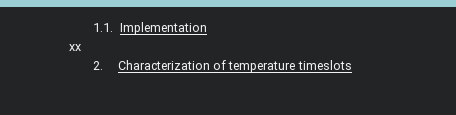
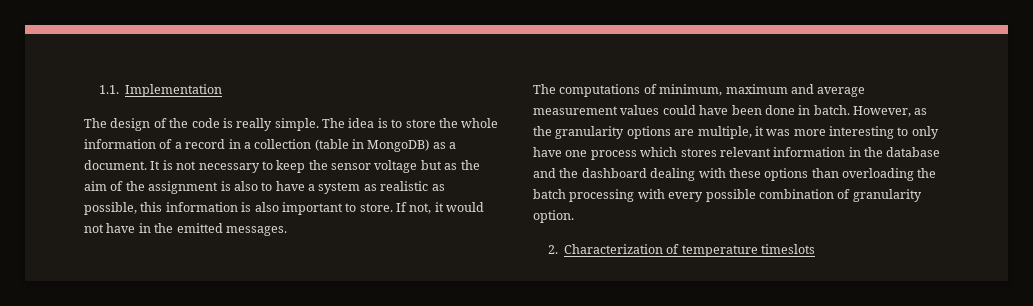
[69,44,81,51] xx -> [84,118,499,131] [84,139,457,152] [84,160,480,173] [84,181,445,194] [84,202,485,215] [84,223,287,236] [533,84,866,97] [533,105,928,117] [533,126,939,139] [533,147,941,160] [533,168,937,181] [533,189,922,202] [533,210,574,223] The design of the code is really simple. The idea is to store the whole information of a record in a collection (table in MongoDB) as a document. It is not necessary to keep the sensor voltage but as the aim of the assignment is also to have a system as realistic as possible, this information is also important to store. If not, it would not have in the emitted messages. // The computations of minimum, maximum and average measurement values could have been done in batch. However, as the granularity options are multiple, it was more interesting to only have one process which stores relevant information in the database and the dashboard dealing with these options than overloading the batch processing with every possible combination of granularity option.

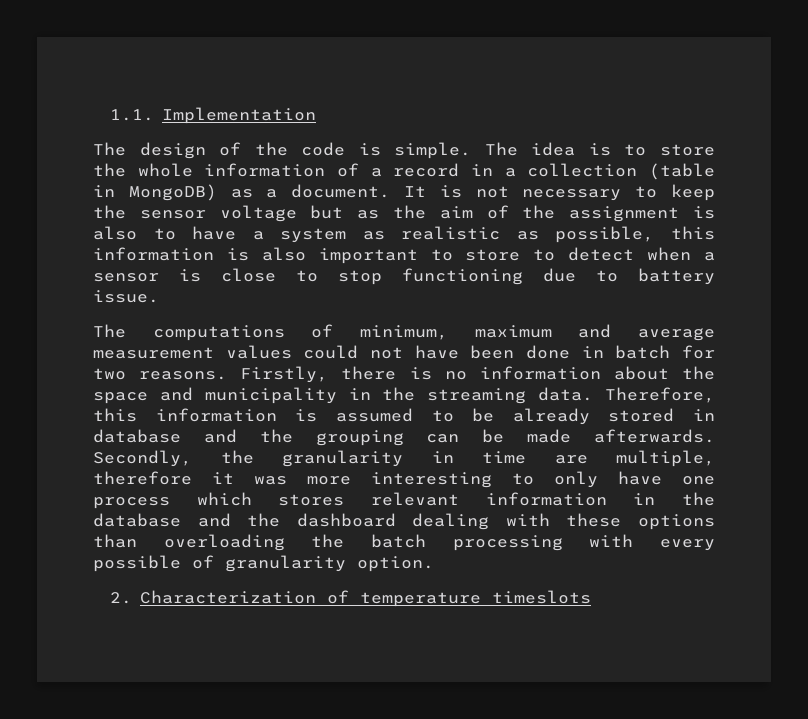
[236,118,273,131] really -> (381, 149) none
[359,202,485,214] [84,223,287,236] store. If not, it would not have in the emitted messages. -> [465,247,716,261] [93,268,715,285] [93,290,159,303] store to detect when a sensor is close to stop functioning due to battery issue.
(696, 110) none -> [370,347,403,359] not
[813,105,928,117] [533,126,671,139] batch. However, as the granularity options -> [615,345,715,359] [93,366,715,383] [93,387,715,404] [93,408,715,425] [93,429,715,446] [93,450,526,467] batch for two reasons. Firstly, there is no information about the space and municipality in the streaming data. Therefore, this information is assumed to be already stored in database and the grouping can be made afterwards. Secondly, the granularity in time
(752, 132) none -> [93,471,192,485] therefore
[758,189,834,199] combination -> (181, 563) none

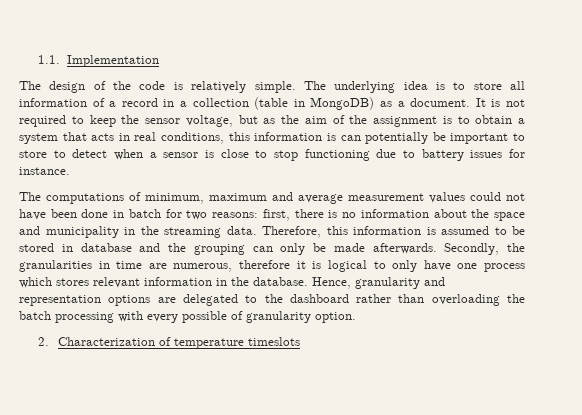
(381, 149) none -> [191,81,247,93] relatively
(518, 149) none -> [334,81,396,93] underlying
[93,163,193,177] the whole -> [509,81,525,90] all
[522,189,622,201] necessary -> [19,115,66,127] required
[219,205,297,222] voltage -> [185,115,233,127] voltage,
[93,226,715,243] [93,247,306,261] also to have a system as realistic as possible, this information is also -> [457,115,525,124] [19,132,446,144] to obtain a system that acts in real conditions, this information is can potentially be
[93,290,159,303] issue. -> [470,149,525,158] [19,167,70,175] issues for instance.
[139,366,329,383] reasons. Firstly, -> [212,209,290,221] reasons: first,
[512,408,590,425] already -> (525, 230) none
(460, 438) none -> [280,243,306,255] only
[282,450,403,467] granularity -> [19,260,92,272] granularities
[616,450,715,467] multiple, -> [173,263,233,272] numerous,
[254,472,492,488] was more interesting -> [312,260,367,272] is logical
[93,513,715,530] database and the dashboard dealing with these options -> [253,277,445,289] [19,294,392,306] database. Hence, granularity and representation options are delegated to the dashboard rather

